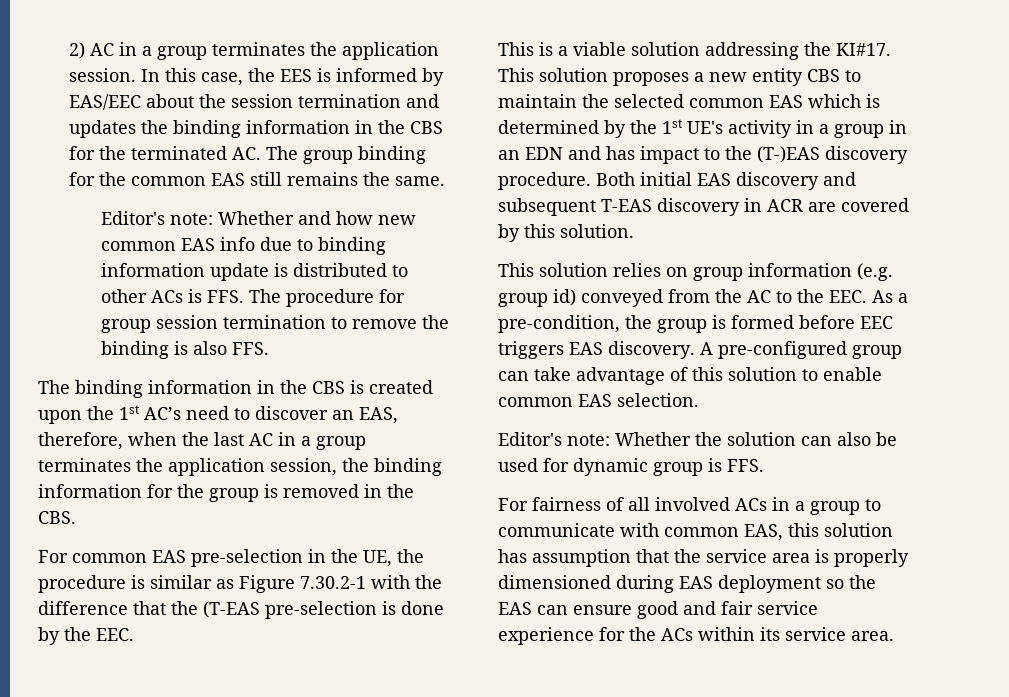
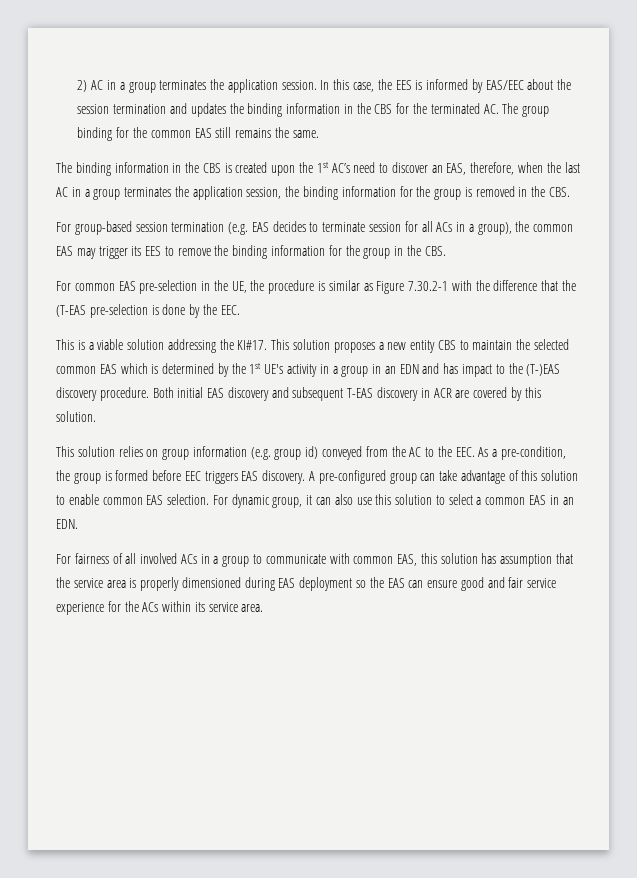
[100,211,416,225] [100,237,386,255] [100,263,408,281] [100,289,405,307] [100,315,449,333] [100,341,269,359] // Editor's note: Whether and how new common EAS info due to binding information update is distributed to other ACs is FFS. The procedure for group session termination to remove the binding is also FFS. -> (319, 134) none
(76, 517) none -> [56,221,574,235] [56,245,446,259] // For group-based session termination (e.g. EAS decides to terminate session for all ACs in a group), the common EAS may trigger its EES to remove the binding information for the group in the CBS.
[498,432,897,446] [498,458,764,476] // Editor's note: Whether the solution can also be used for dynamic group is FFS. -> [212,494,574,508] [56,519,78,529] For dynamic group, it can also use this solution to select a common EAS in an EDN.

